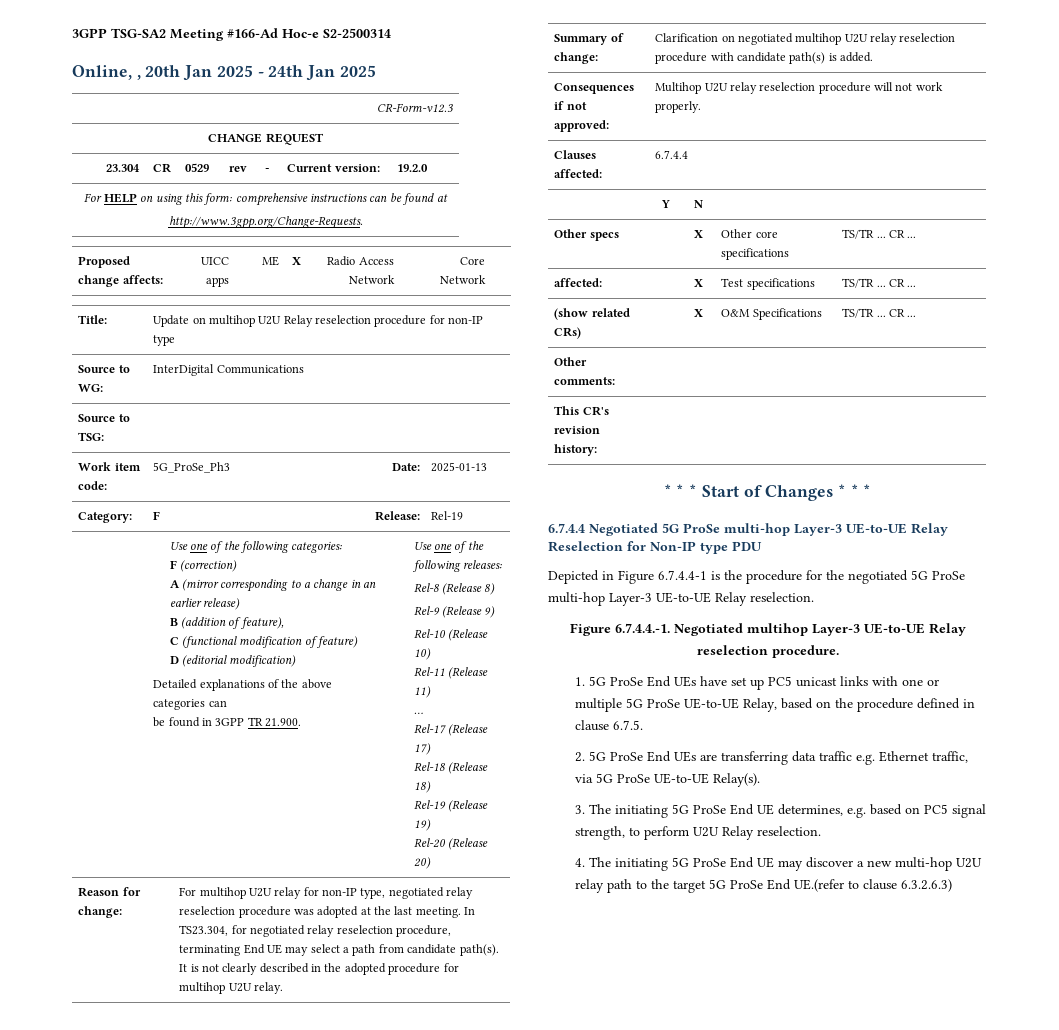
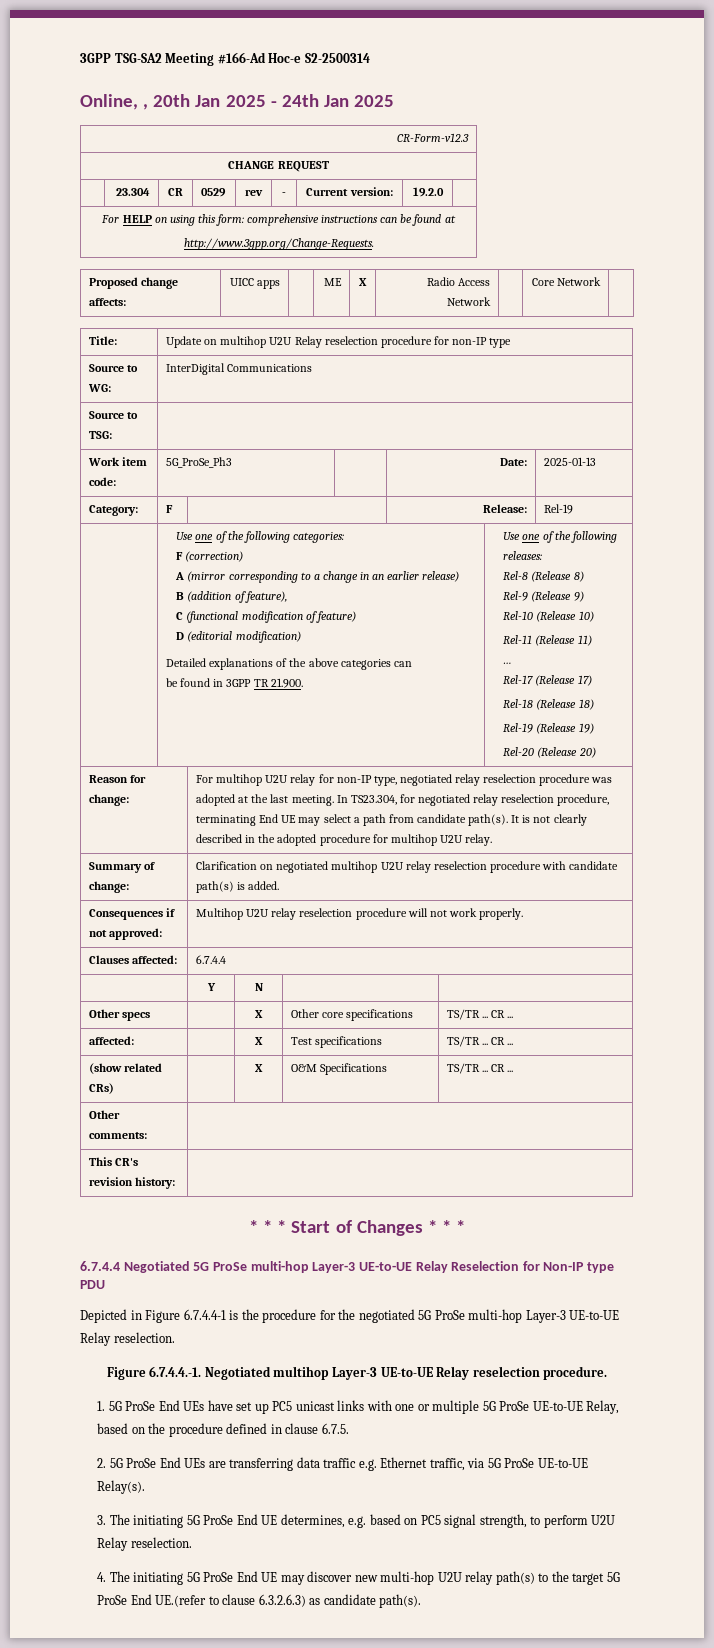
[857,861,865,867] a -> (353, 1576) none
[607,879,633,893] path -> [495,1571,535,1585] path(s)
(953, 885) none -> [309,1594,422,1608] as candidate path(s).

